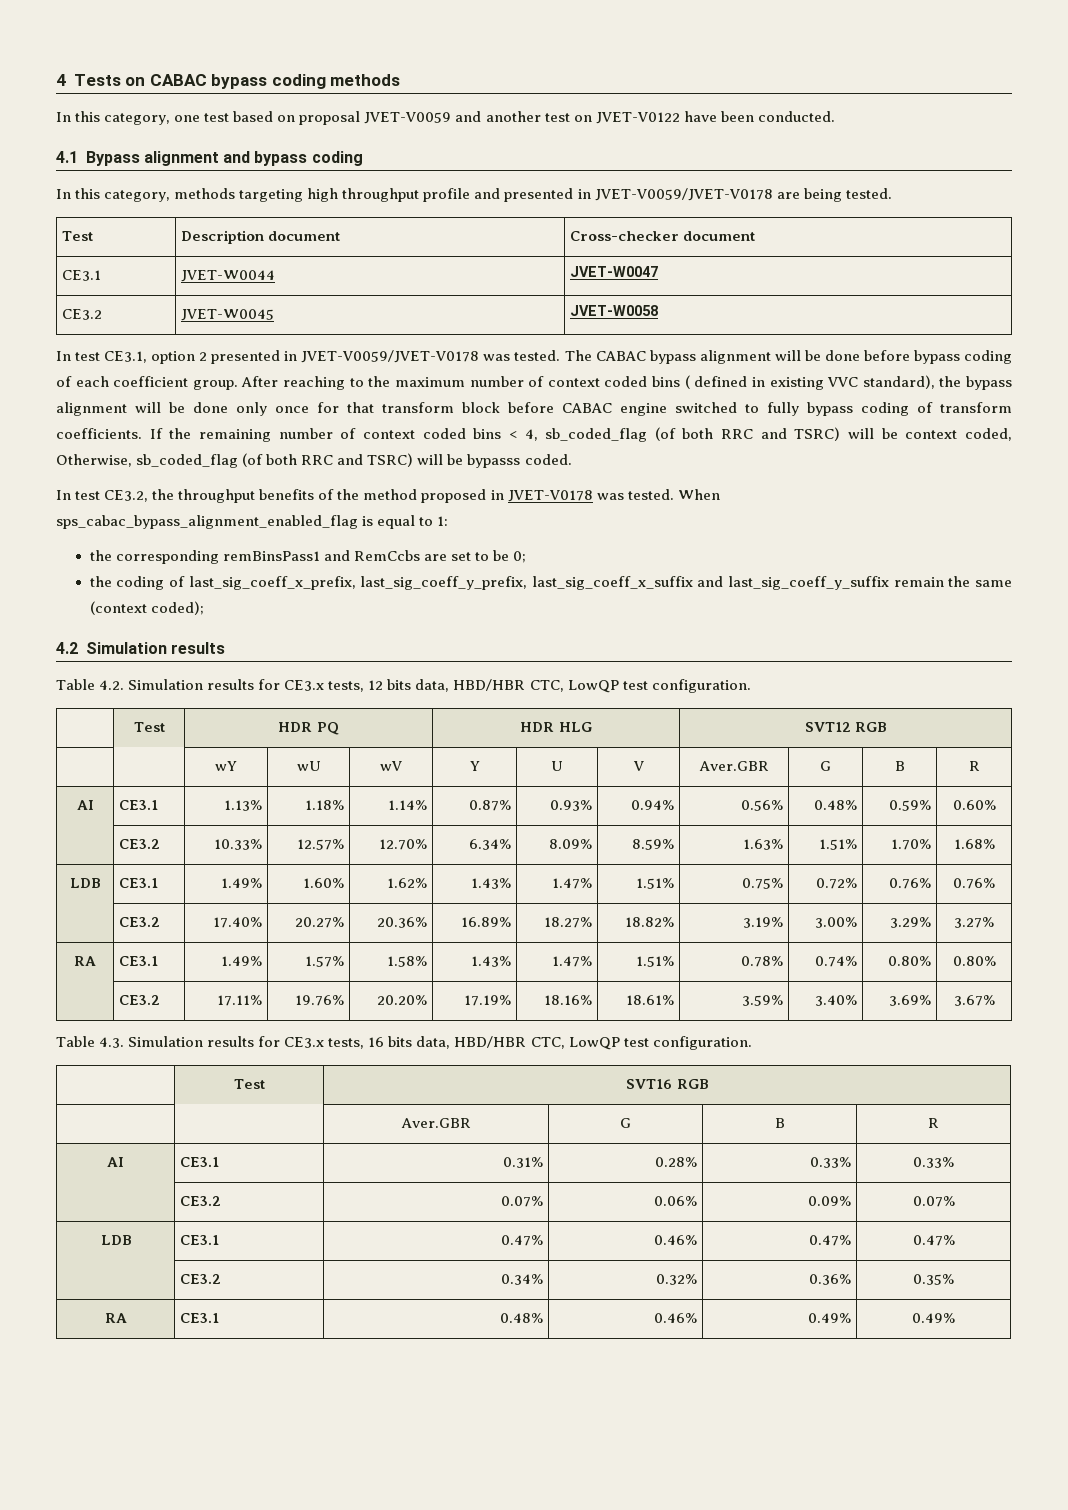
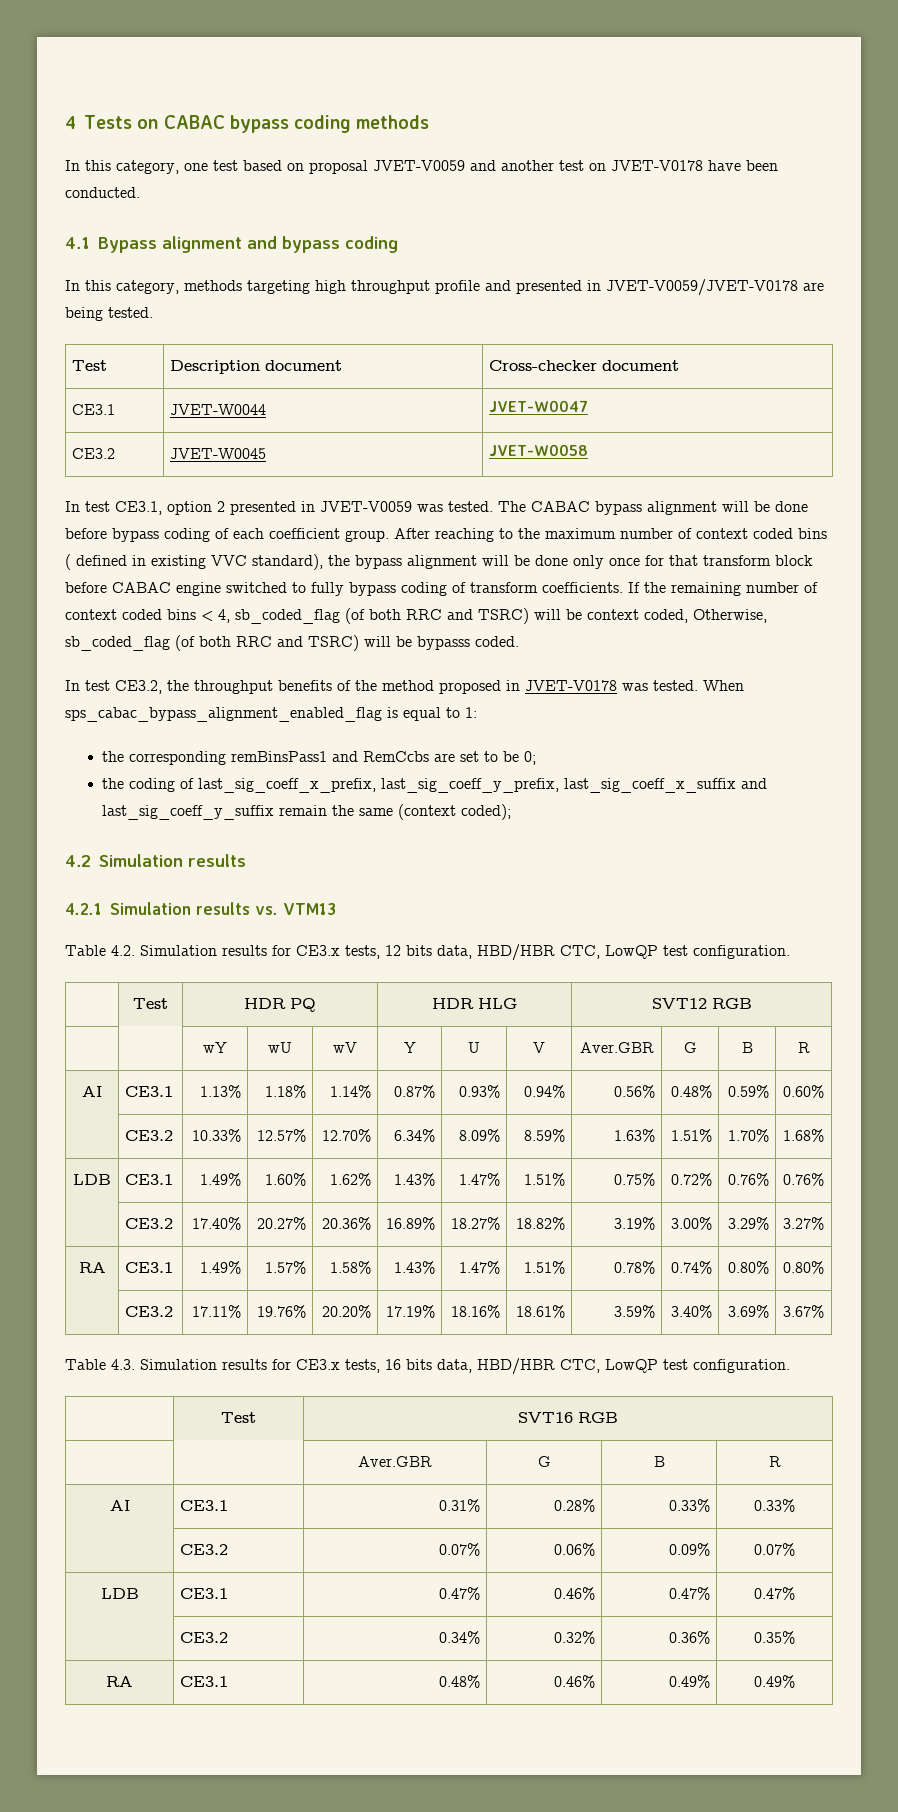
[595,112,680,124] JVET-V0122 -> [611,160,703,171] JVET-V0178
[301,350,480,363] JVET-V0059/JVET-V0178 -> [320,501,412,512] JVET-V0059
(225, 648) none -> [65,902,336,915] // 4.2.1 Simulation results vs. VTM13

